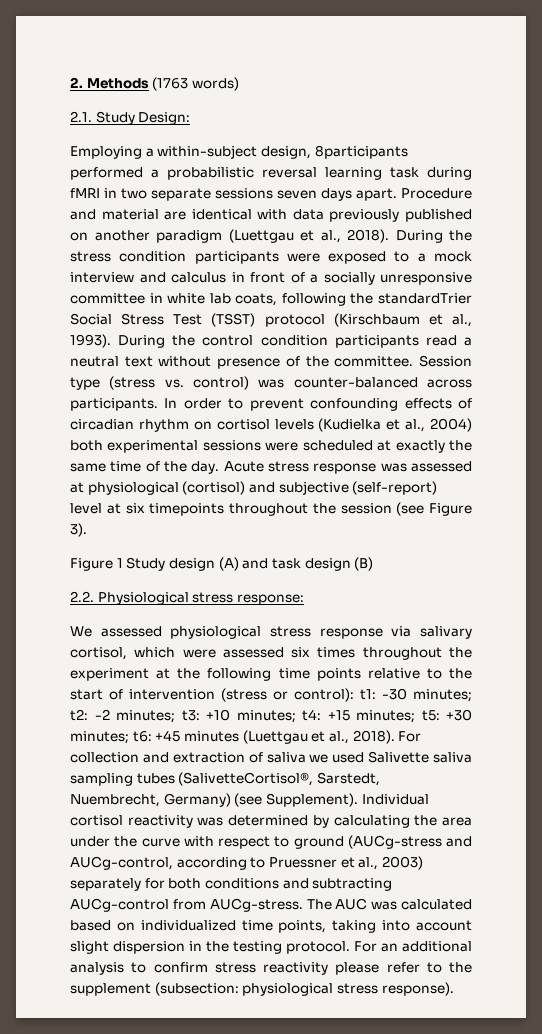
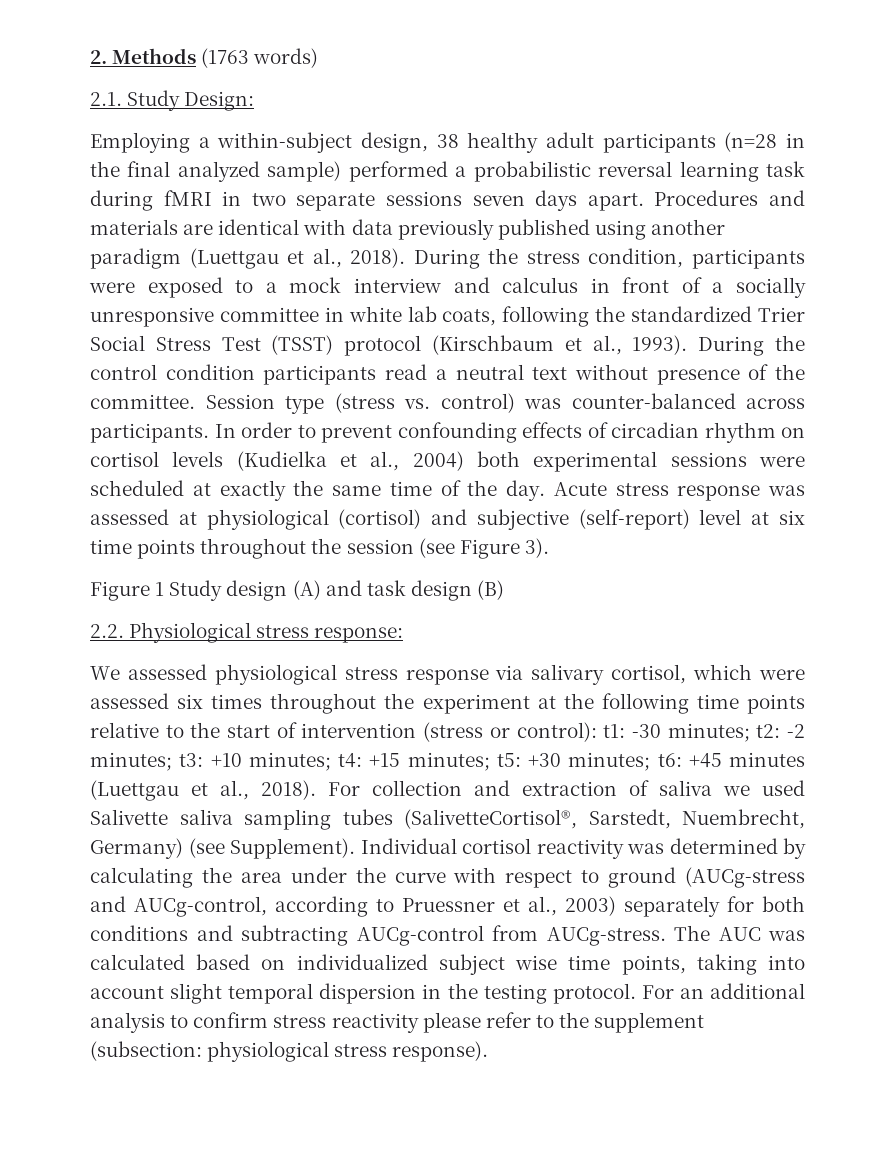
[314,145,408,159] 8participants -> [436,132,805,153] [90,161,342,182] 38 healthy adult participants (n=28 in the final analyzed sample)
[401,188,472,199] [70,209,159,220] Procedure and material -> [654,190,806,206] [90,219,178,235] Procedures and materials
[70,232,88,241] on -> [594,220,646,240] using
[119,251,187,262] condition -> [588,248,684,268] condition,
[378,293,472,304] standardTrier -> [631,306,806,322] standardized Trier
[149,503,225,516] timepoints -> [90,539,196,559] time points
(236, 925) none -> [438,954,558,975] subject wise
(109, 947) none -> [228,983,314,1004] temporal

